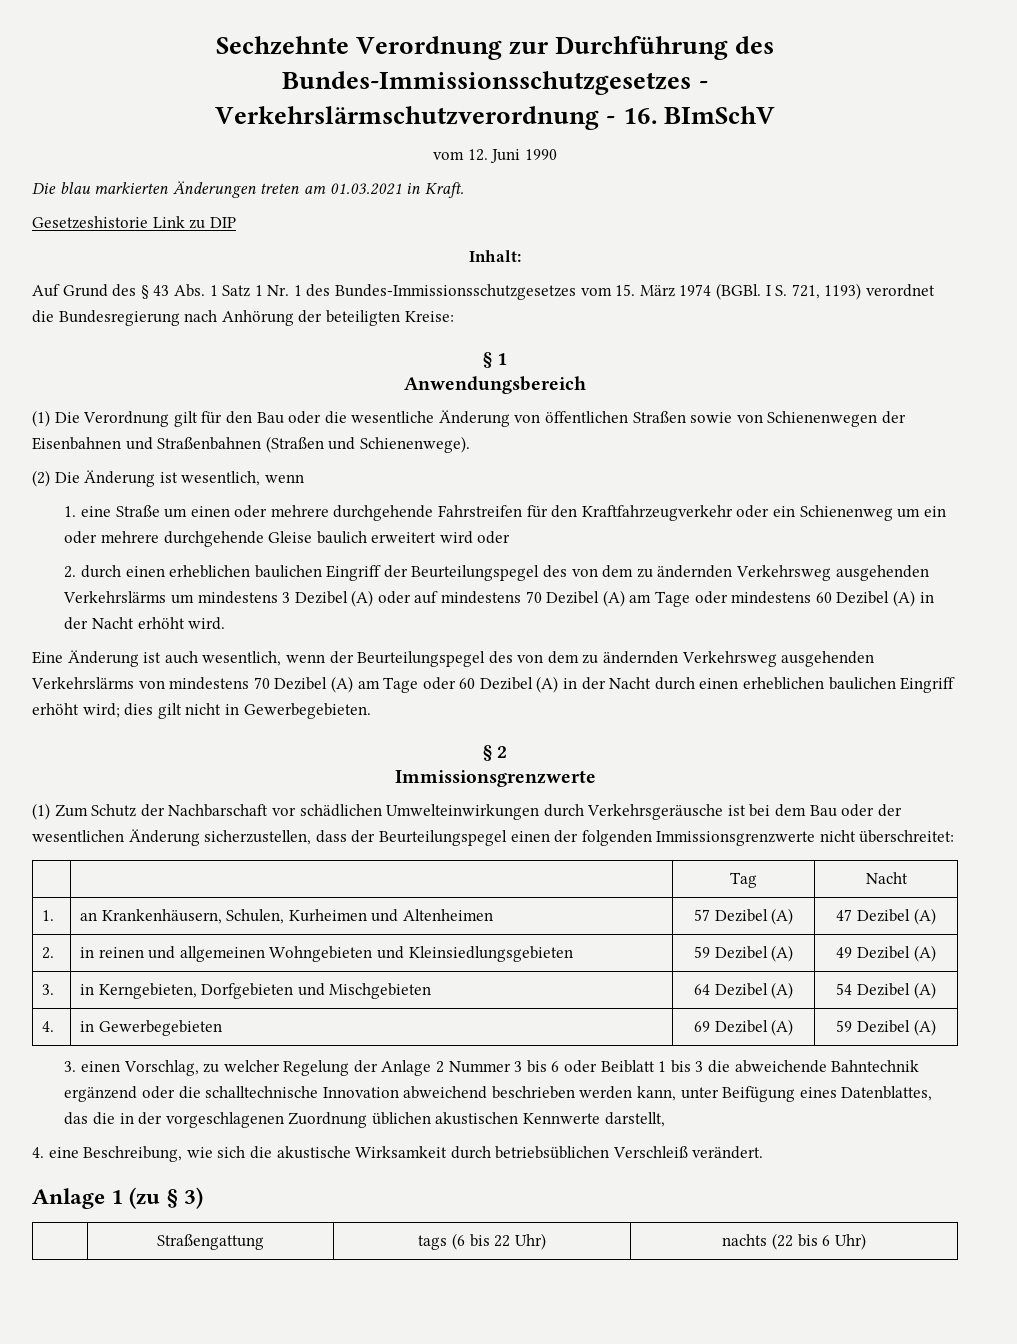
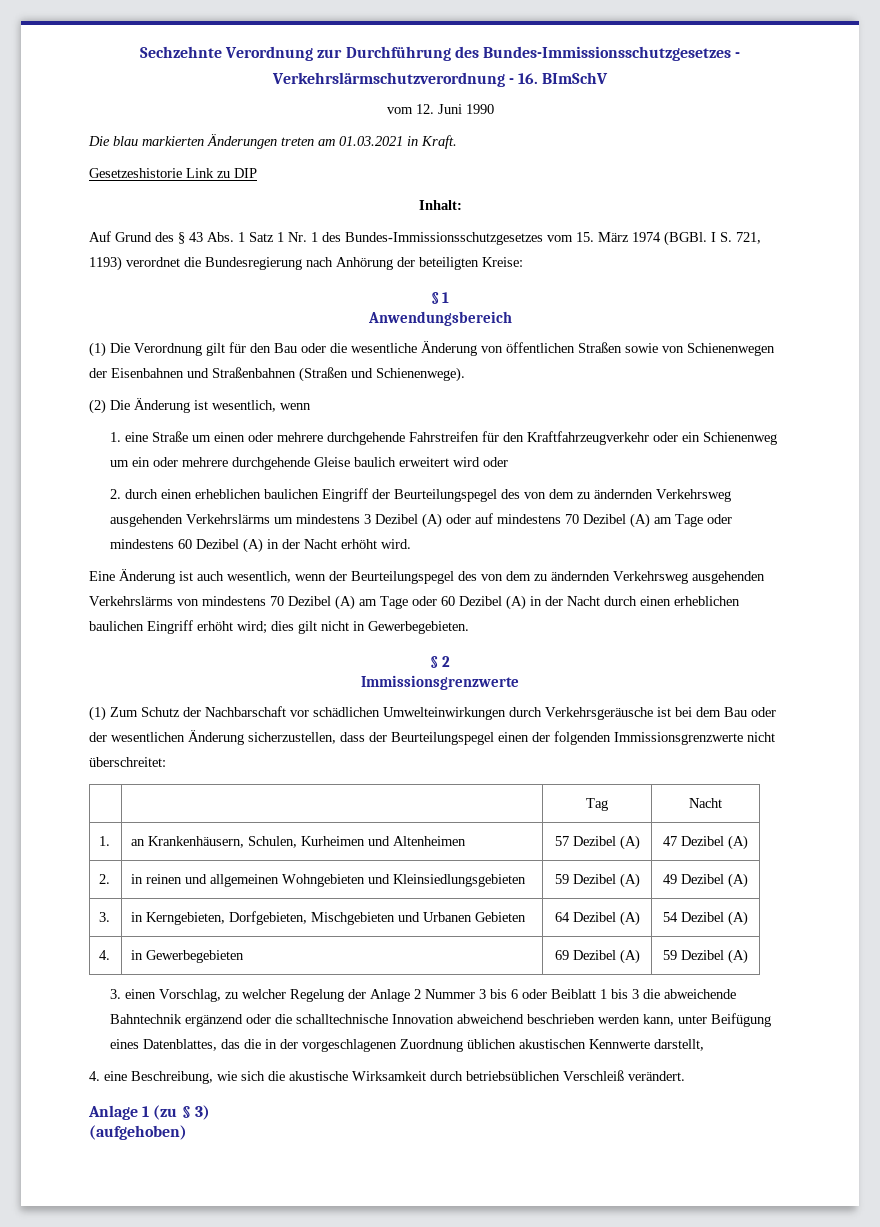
[201,983,432,999] Dorfgebieten und Mischgebieten -> [229,911,527,925] Dorfgebieten, Mischgebieten und Urbanen Gebieten
[157,1234,264,1250] [418,1233,546,1250] [722,1233,866,1250] // | Straßengattung | tags (6 bis 22 Uhr) | nachts (22 bis 6 Uhr) -> [89,1125,187,1140] // (aufgehoben)

